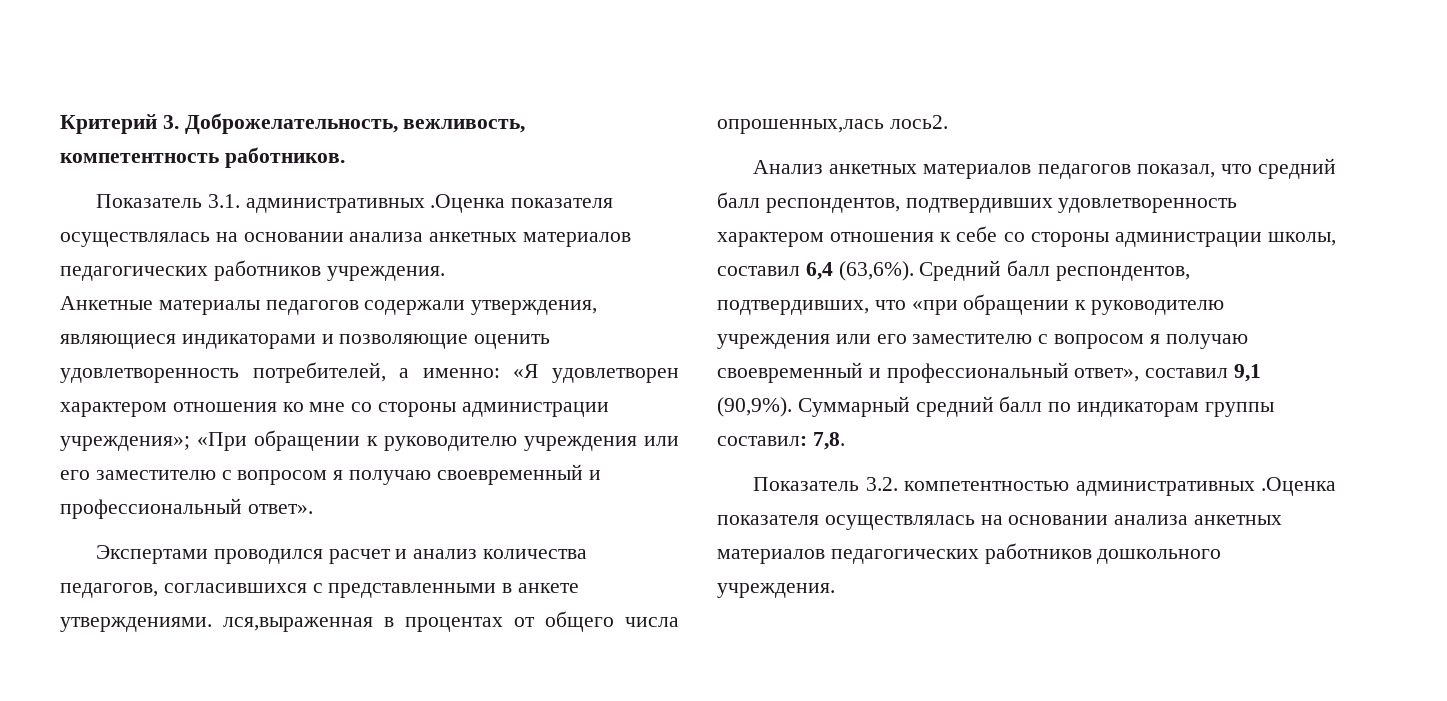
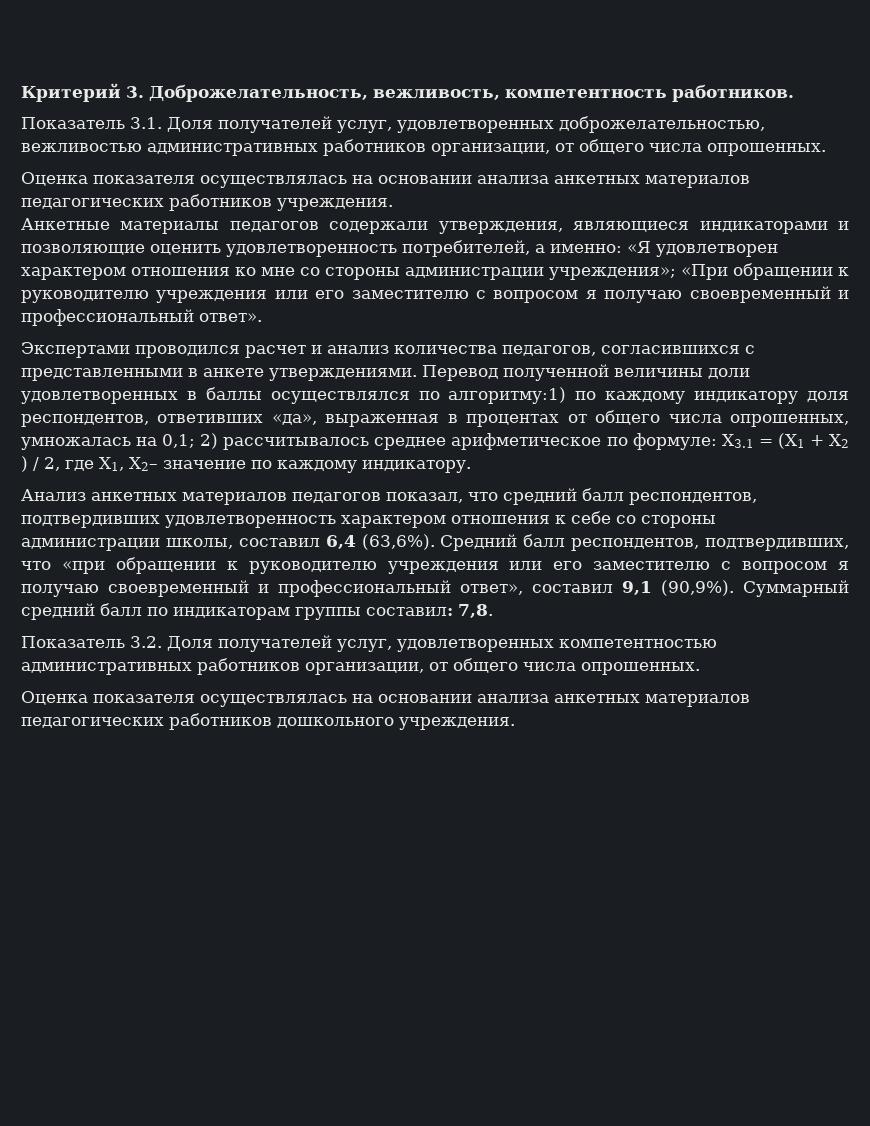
[245,194,506,213] административных .Оценка -> [167,116,765,133] [21,139,826,156] [21,172,88,186] Доля получателей услуг, удовлетворенных доброжелательностью, вежливостью административных работников организации, от общего числа опрошенных. // Оценка
[223,617,373,632] лся,выраженная -> [422,364,750,381] [21,387,850,404] [21,414,440,427] Перевод полученной величины доли удовлетворенных в баллы осуществлялся по алгоритму:1) по каждому индикатору доля респондентов, ответивших «да», выраженная
[717,115,948,134] опрошенных,лась лось2. -> [730,414,850,427] [21,433,850,450] [21,456,471,473] опрошенных, умножалась на 0,1; 2) рассчитывалось среднее арифметическое по формуле: Х3.1 = (Х1 + Х2 ) / 2, где Х1, Х2– значение по каждому индикатору.
[904,477,1336,496] компетентностью административных .Оценка -> [167,635,717,652] [21,658,700,675] [21,691,88,705] Доля получателей услуг, удовлетворенных компетентностью административных работников организации, от общего числа опрошенных. // Оценка

